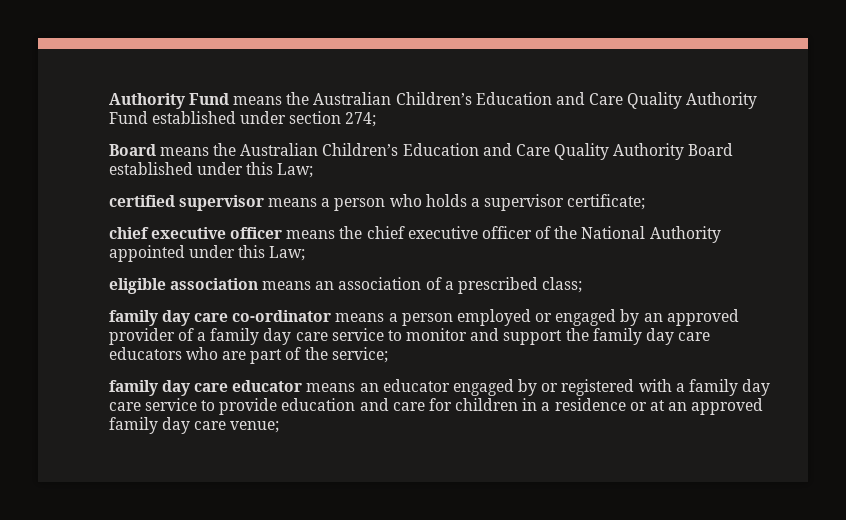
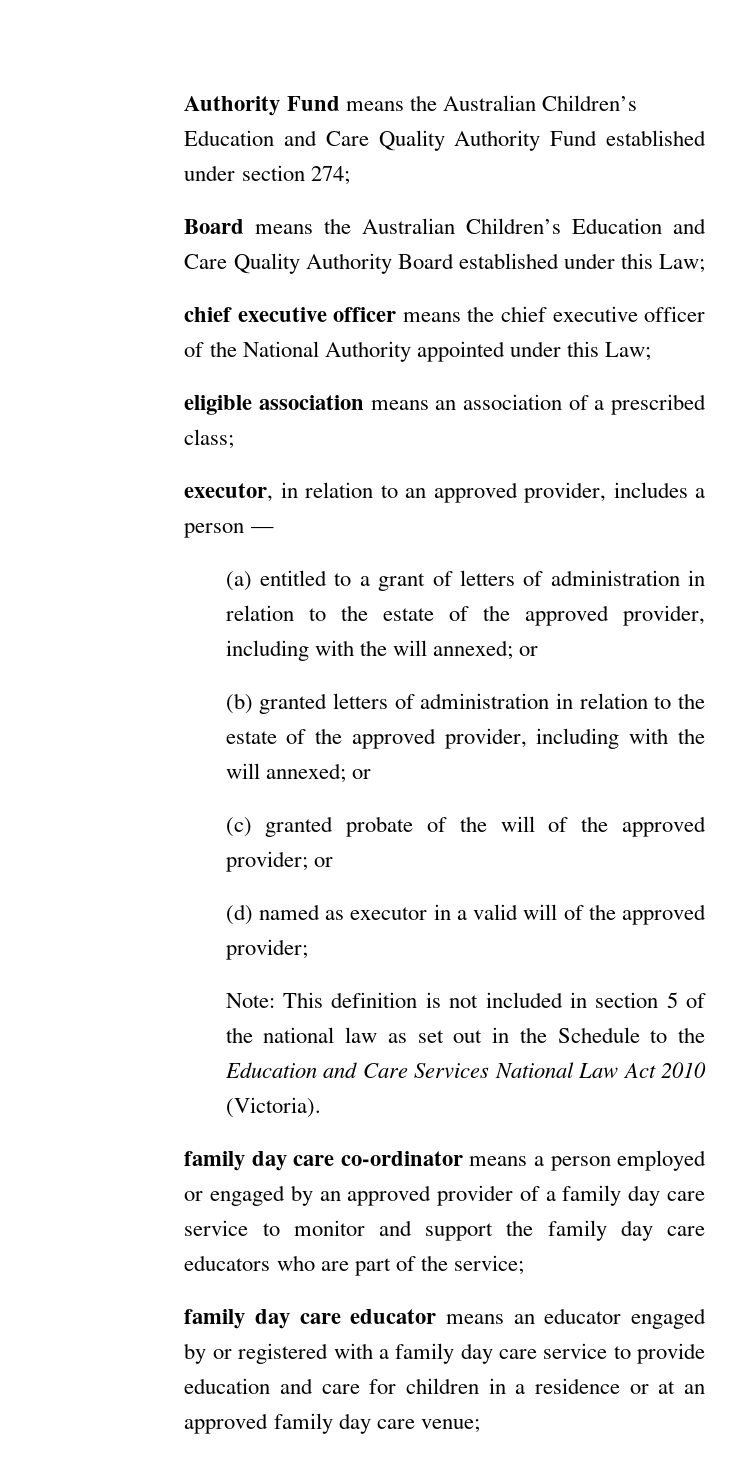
[108,194,646,211] // certified supervisor means a person who holds a supervisor certificate; -> (705, 263) none
(583, 285) none -> [184,482,705,503] [184,523,274,538] [225,570,705,591] [225,605,705,626] [225,640,539,661] [225,693,705,714] [225,728,705,749] [225,763,371,783] [225,816,706,837] [225,851,333,872] [225,904,706,925] [225,939,308,960] [225,992,706,1008] [225,1027,705,1043] [224,1062,706,1078] [225,1097,321,1118] // executor, in relation to an approved provider, includes a person — // (a) entitled to a grant of letters of administration in relation to the estate of the approved provider, including with the will annexed; or // (b) granted letters of administration in relation to the estate of the approved provider, including with the will annexed; or // (c) granted probate of the will of the approved provider; or // (d) named as executor in a valid will of the approved provider; // Note: This definition is not included in section 5 of the national law as set out in the Schedule to the Education and Care Services National Law Act 2010 (Victoria).

